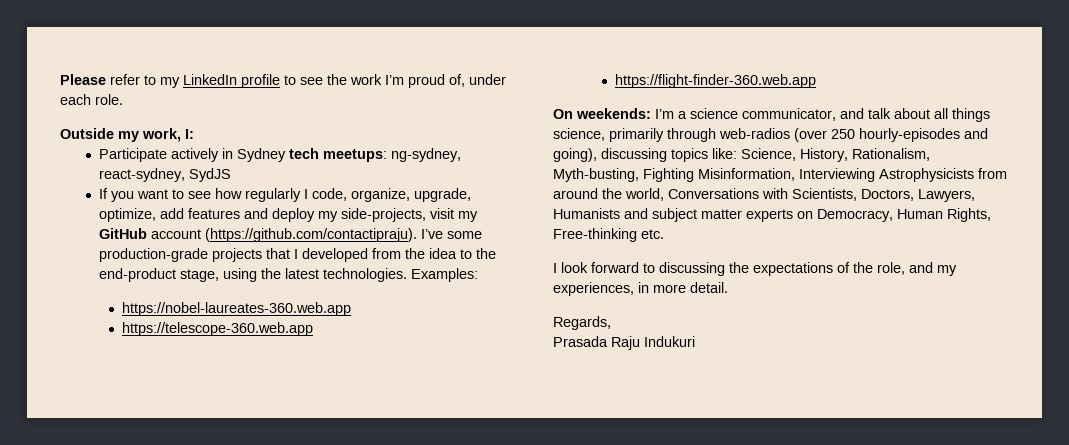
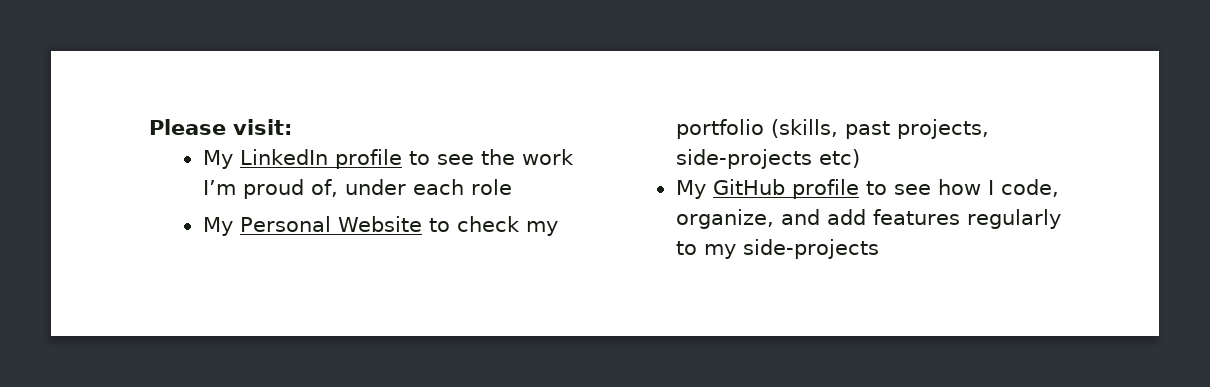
[110,74,180,88] refer to my -> [233,119,292,135] [202,150,233,169] visit: // My
[95,94,123,105] [60,128,194,142] [98,148,461,162] [98,168,231,182] [98,188,168,202] role. // Outside my work, I: // Participate actively in Sydney tech meetups: ng-sydney, react-sydney, SydJS // If you want -> [470,179,512,195] [202,216,559,236] [675,119,989,139] [675,149,860,169] [675,179,859,199] role // My Personal Website to check my portfolio (skills, past projects, side-projects etc) // My GitHub profile
[244,188,301,202] regularly -> (981, 187) none
[413,188,471,202] [98,208,478,222] [98,228,482,242] [98,248,496,262] [98,268,478,282] [121,302,351,316] [121,322,313,336] [614,74,816,88] [553,108,990,122] [553,128,988,142] [553,148,930,162] [553,168,1007,182] [553,188,975,202] [553,208,991,222] [553,228,664,242] [553,262,957,276] [553,282,728,296] [553,316,611,330] [553,336,695,350] upgrade, optimize, add features and deploy my side-projects, visit my GitHub account (https://github.com/contactipraju). I’ve some production-grade projects that I developed from the idea to the end-product stage, using the latest technologies. Examples: // https://nobel-laureates-360.web.app // https://telescope-360.web.app // https://flight-finder-360.web.app // On weekends: I’m a science communicator, and talk about all things science, primarily through web-radios (over 250 hourly-episodes and going), discussing topics like: Science, History, Rationalism, Myth-busting, Fighting Misinformation, Interviewing Astrophysicists from around the world, Conversations with Scientists, Doctors, Lawyers, Humanists and subject matter experts on Democracy, Human Rights, Free-thinking etc. // I look forward to discussing the expectations of the role, and my experiences, in more detail. // Regards, // Prasada Raju Indukuri -> [780,209,1061,229] [675,239,879,259] and add features regularly to my side-projects

